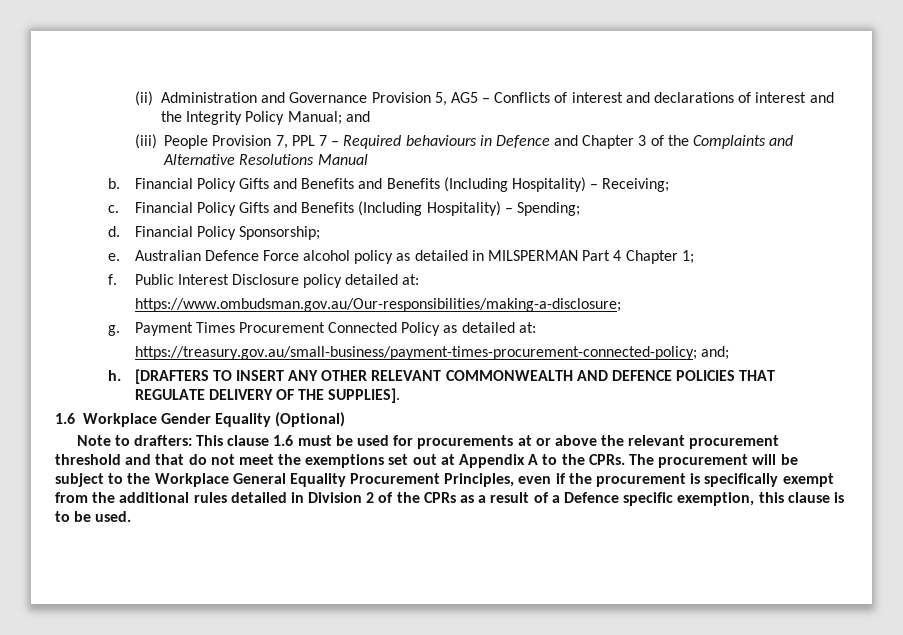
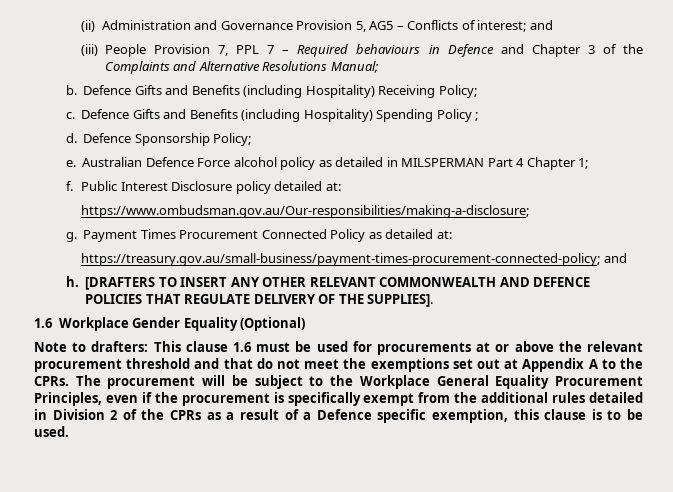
[571,92,834,103] [161,111,342,125] interest and declarations of interest and the Integrity Policy Manual; -> [477,20,527,32] interest;
[317,154,368,165] Manual -> [330,61,378,73] Manual;
[134,177,670,192] Financial Policy Gifts and Benefits and Benefits (Including Hospitality) – Receiving; -> [83,85,477,98] Defence Gifts and Benefits (including Hospitality) Receiving Policy;
[134,201,580,216] [108,226,320,240] Financial Policy Gifts and Benefits (Including Hospitality) – Spending; // d. Financial Policy Sponsorship; -> [81,109,479,122] [65,133,252,146] Defence Gifts and Benefits (including Hospitality) Spending Policy ; // d. Defence Sponsorship Policy;
[700,346,729,360] and; -> [603,253,627,263] and

